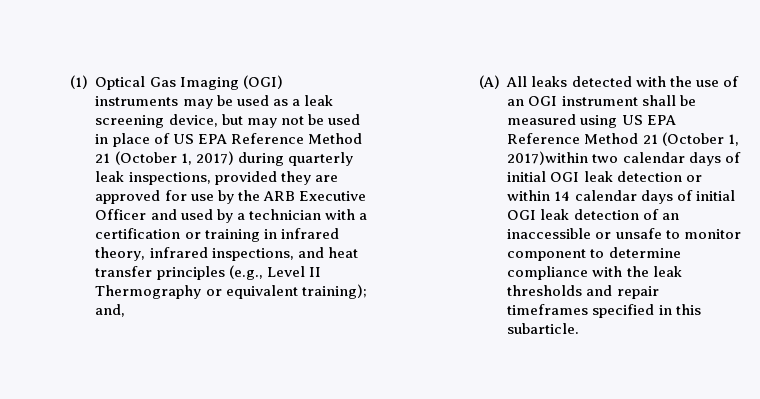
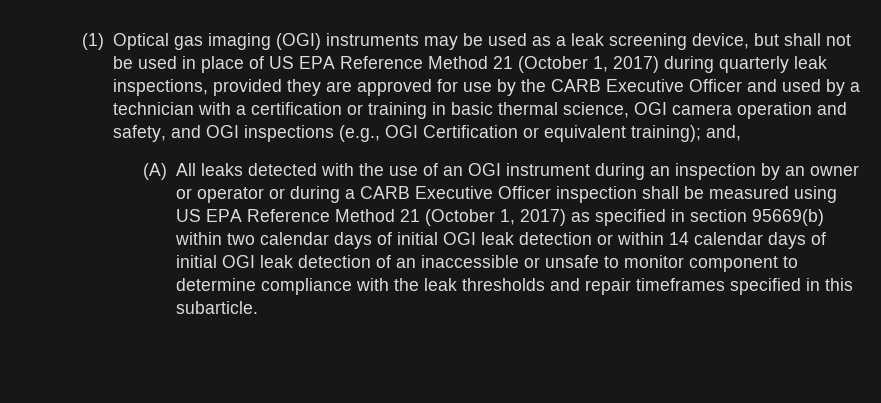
[149,77,239,90] Gas Imaging -> [173,33,271,50] gas imaging
[246,118,277,128] may -> [783,33,821,46] shall
[262,191,295,201] ARB -> [550,79,601,92] CARB
[280,228,339,239] [95,247,358,261] [95,265,321,280] [95,285,202,299] infrared theory, infrared inspections, and heat transfer principles (e.g., Level II Thermography -> [450,102,847,119] [112,125,518,142] basic thermal science, OGI camera operation and safety, and OGI inspections (e.g., OGI Certification
(638, 101) none -> [595,163,860,180] [176,186,638,203] during an inspection by an owner or operator or during a CARB Executive Officer inspection
[507,151,589,165] 2017)within -> [520,209,825,226] [175,232,223,245] 2017) as specified in section 95669(b) within

